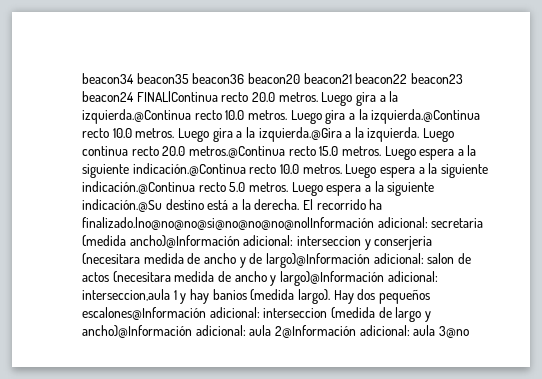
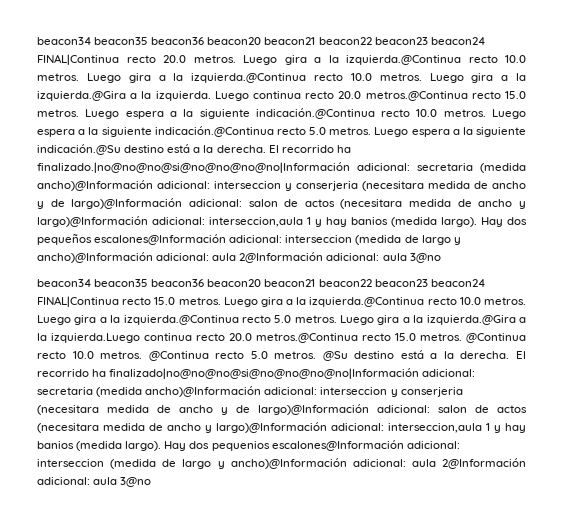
(469, 332) none -> [37,279,485,287] [37,296,526,307] [37,315,526,325] [37,333,526,343] [37,350,527,361] [37,368,476,379] [37,386,463,397] [37,404,527,415] [37,422,526,433] [37,440,460,451] [37,458,526,469] [37,477,152,487] // beacon34 beacon35 beacon36 beacon20 beacon21 beacon22 beacon23 beacon24 FINAL|Continua recto 15.0 metros. Luego gira a la izquierda.@Continua recto 10.0 metros. Luego gira a la izquierda.@Continua recto 5.0 metros. Luego gira a la izquierda.@Gira a la izquierda.Luego continua recto 20.0 metros.@Continua recto 15.0 metros. @Continua recto 10.0 metros. @Continua recto 5.0 metros. @Su destino está a la derecha. El recorrido ha finalizado|no@no@no@si@no@no@no@no|Información adicional: secretaria (medida ancho)@Información adicional: interseccion y conserjeria (necesitara medida de ancho y de largo)@Información adicional: salon de actos (necesitara medida de ancho y largo)@Información adicional: interseccion,aula 1 y hay banios (medida largo). Hay dos pequenios escalones@Información adicional: interseccion (medida de largo y ancho)@Información adicional: aula 2@Información adicional: aula 3@no

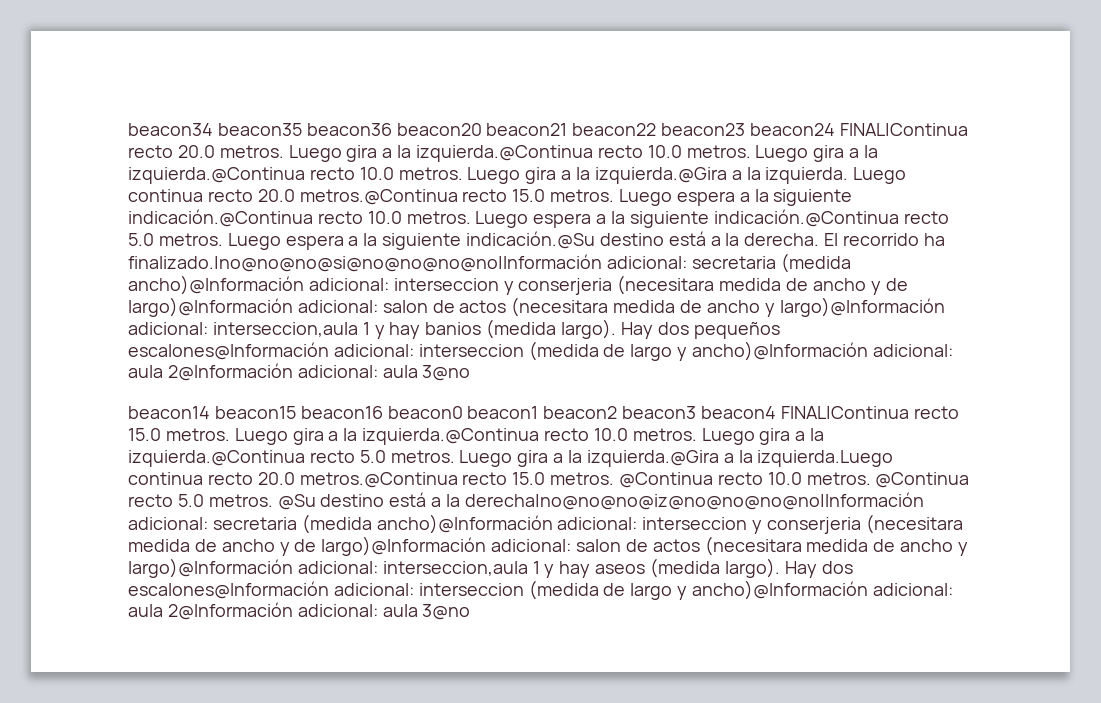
[37,279,485,287] beacon34 beacon35 beacon36 beacon20 beacon21 beacon22 beacon23 beacon24 -> [128,406,777,419] beacon14 beacon15 beacon16 beacon0 beacon1 beacon2 beacon3 beacon4
[460,351,527,359] [37,368,420,379] derecha. El recorrido ha finalizado|no@no@no@si@no@no@no@no|Información -> [464,492,924,510] derecha|no@no@no@iz@no@no@no@no|Información
[37,441,270,451] banios (medida largo). Hay dos pequenios -> [595,558,853,578] aseos (medida largo). Hay dos

